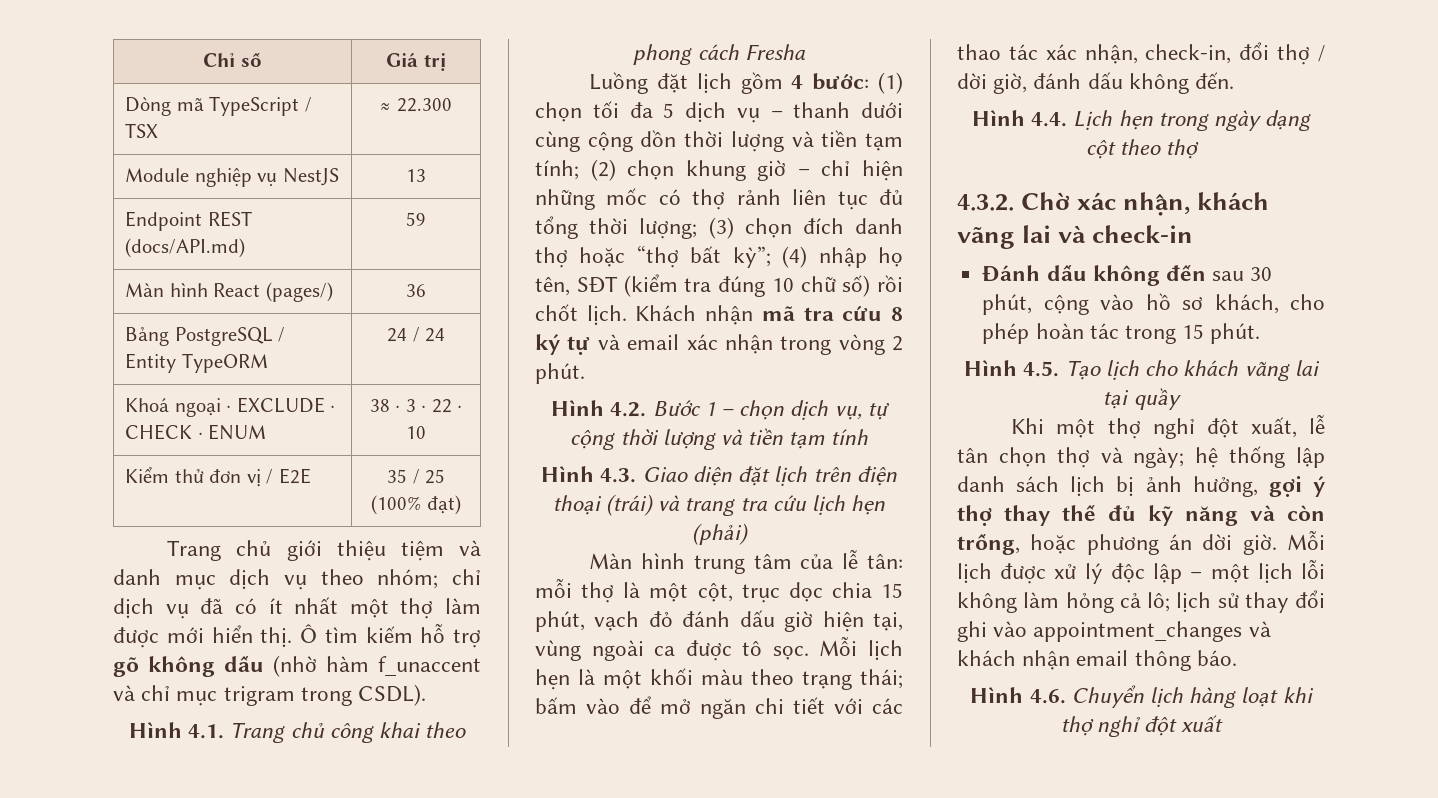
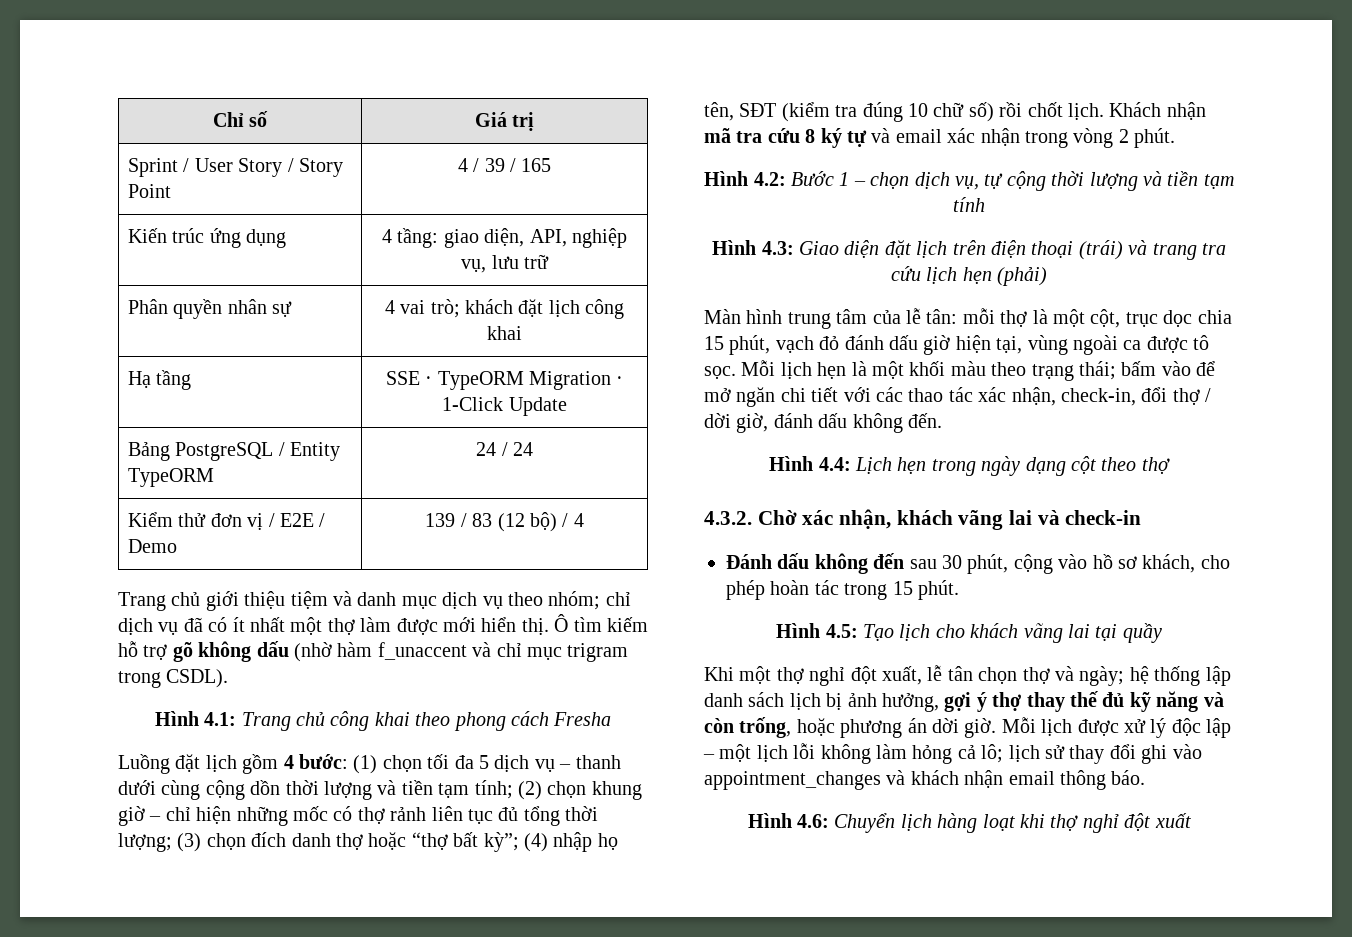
[125,96,312,116] [125,123,159,138] [380,98,452,112] [125,168,339,187] [406,169,426,182] [125,211,252,231] [125,238,246,258] [406,212,426,226] [125,282,333,302] [406,284,426,297] Dòng mã TypeScript / TSX | ≈ 22.300 // Module nghiệp vụ NestJS | 13 // Endpoint REST (docs/API.md) | 59 // Màn hình React (pages/) | 36 -> [128,158,344,177] [128,184,172,198] [457,158,552,172] [128,228,287,248] [382,228,627,248] [461,254,549,273] [128,299,293,319] [384,299,625,319] [487,326,522,340] [128,370,192,390] [385,371,624,390] [442,397,567,416] Sprint / User Story / Story Point | 4 / 39 / 165 // Kiến trúc ứng dụng | 4 tầng: giao diện, API, nghiệp vụ, lưu trữ // Phân quyền nhân sự | 4 vai trò; khách đặt lịch công khai // Hạ tầng | SSE · TypeORM Migration · 1-Click Update
[125,397,336,417] [125,424,267,440] [369,399,463,413] [406,426,426,439] // Khoá ngoại · EXCLUDE · CHECK · ENUM | 38 · 3 · 22 · 10 -> (533, 449) none
[386,469,446,484] [371,495,461,515] | 35 / 25 (100% đạt) -> [319,513,326,527] [128,539,178,553] [425,512,584,532] / Demo | 139 / 83 (12 bộ) / 4
[188,724,225,739] 4.1. -> [204,712,237,726] 4.1:
[610,402,647,417] 4.2. -> [753,172,786,186] 4.2:
[600,468,637,483] 4.3. -> [761,241,794,255] 4.3:
[1031,112,1068,127] 4.4. -> [818,457,851,471] 4.4:
[1023,361,1060,377] 4.5. -> [825,624,858,638] 4.5:
[1029,689,1066,704] 4.6. -> [796,814,829,828] 4.6:

